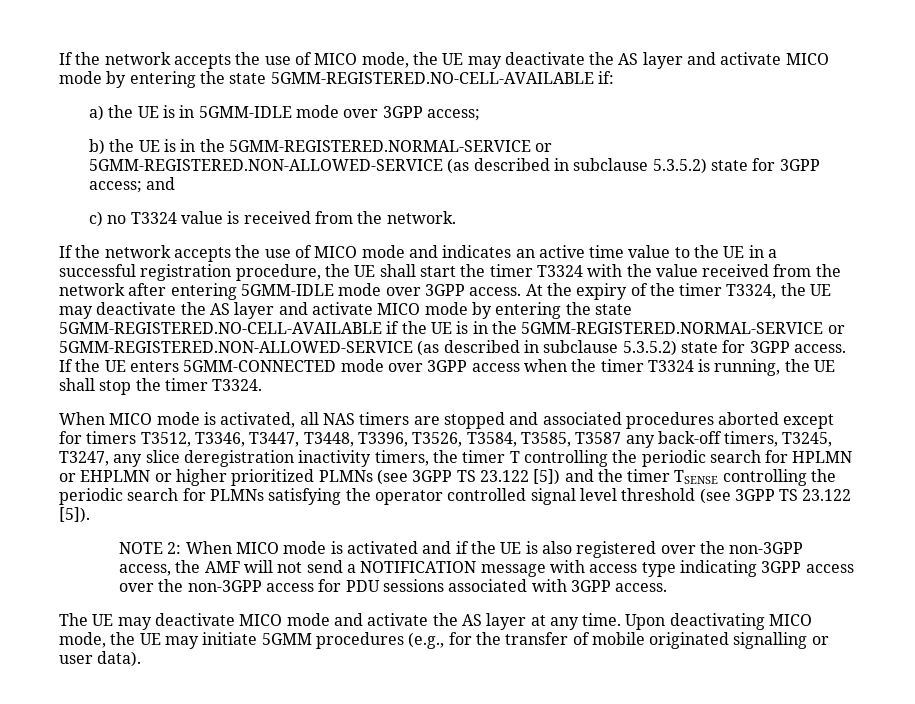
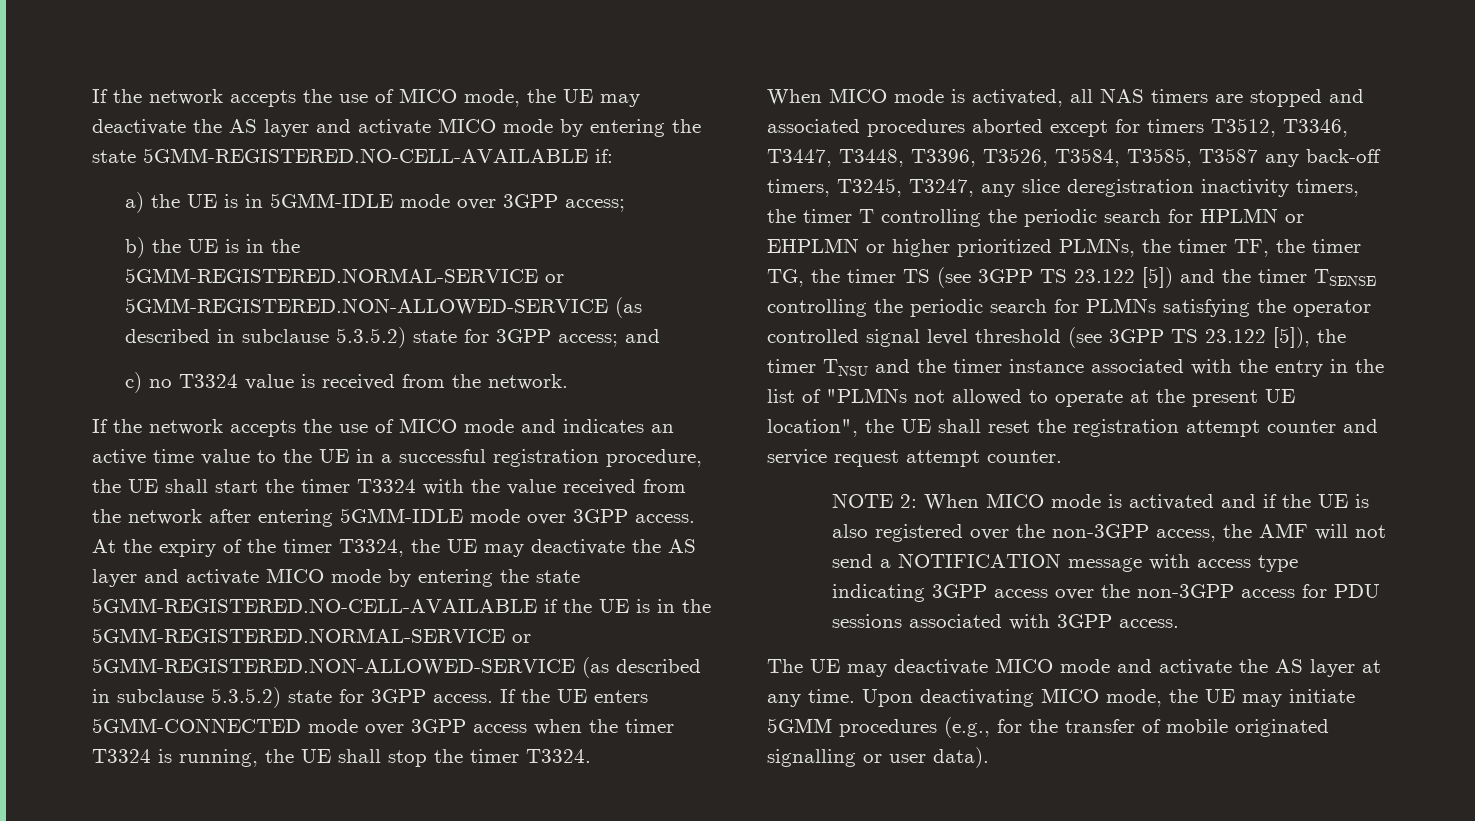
[318,470,373,482] PLMNs -> [1059,238,1361,257] [767,269,930,287] PLMNs, the timer TF, the timer TG, the timer TS
[59,507,90,523] [5]). -> [1273,327,1346,348] [767,359,1384,377] [767,388,1295,407] [767,419,1378,437] [767,449,1062,467] [5]), the timer TNSU and the timer instance associated with the entry in the list of "PLMNs not allowed to operate at the present UE location", the UE shall reset the registration attempt counter and service request attempt counter.

